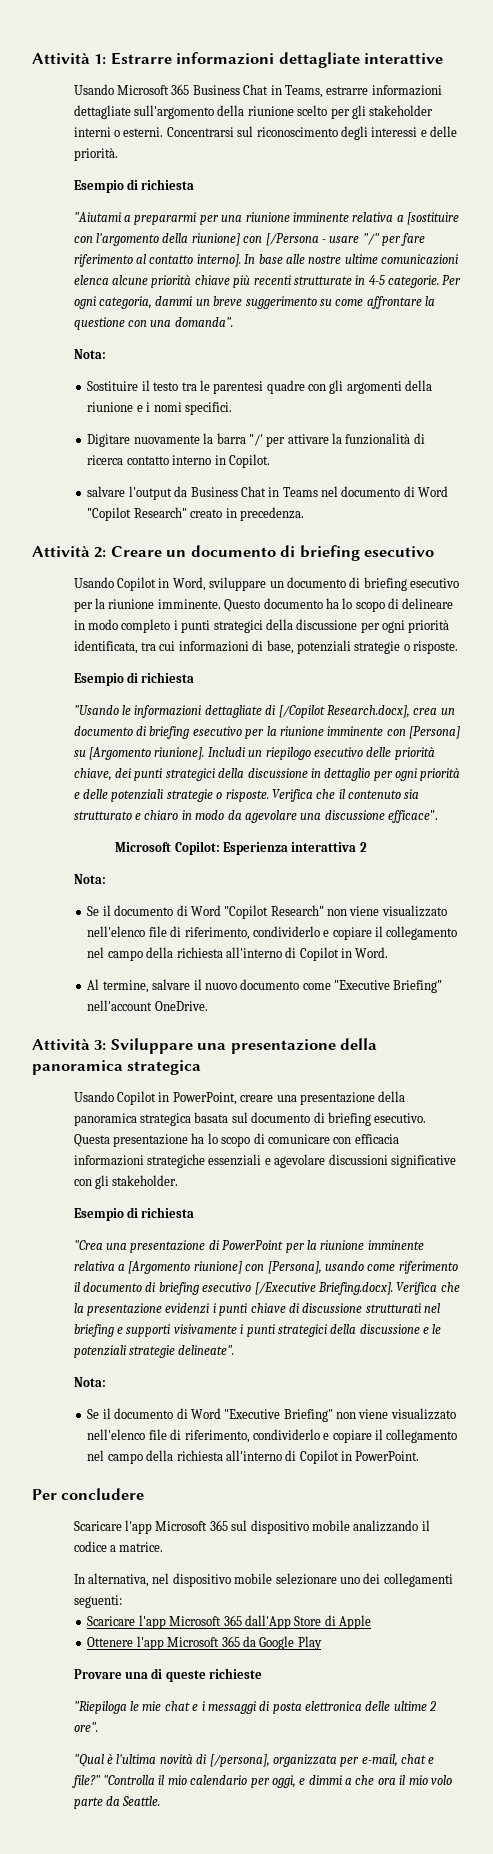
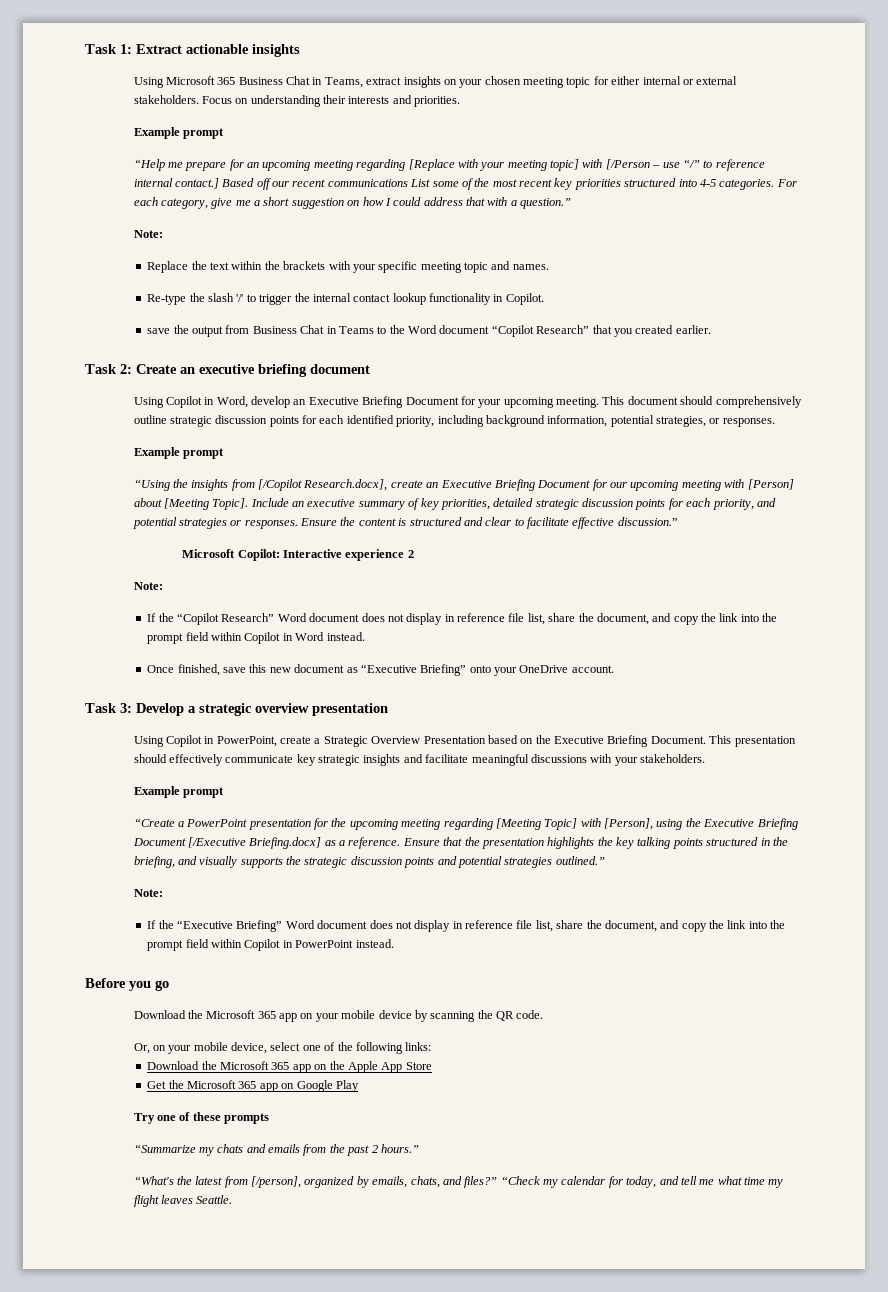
[32,52,444,68] [73,84,114,95] Attività 1: Estrarre informazioni dettagliate interattive // Usando -> [85,44,300,57] [133,77,164,88] Task 1: Extract actionable insights // Using
[326,85,442,96] [73,105,434,119] [73,126,457,140] [73,148,118,161] [73,179,195,193] [73,212,459,225] [73,233,426,246] [73,254,458,267] [73,275,462,288] [73,296,435,309] [73,317,233,330] [73,349,106,359] [87,380,433,394] [87,402,232,415] [87,433,425,447] [87,454,270,468] [87,486,449,500] [87,507,304,521] [32,545,435,561] [73,577,459,591] [73,598,454,612] [73,619,450,633] [73,640,458,654] [73,672,195,686] [73,705,455,718] [73,726,460,739] [73,747,435,760] [73,768,461,781] [73,789,420,802] [73,810,438,823] estrarre informazioni dettagliate sull'argomento della riunione scelto per gli stakeholder interni o esterni. Concentrarsi sul riconoscimento degli interessi e delle priorità. // Esempio di richiesta // "Aiutami a prepararmi per una riunione imminente relativa a [sostituire con l'argomento della riunione] con [/Persona - usare "/" per fare riferimento al contatto interno]. In base alle nostre ultime comunicazioni elenca alcune priorità chiave più recenti strutturate in 4-5 categorie. Per ogni categoria, dammi un breve suggerimento su come affrontare la questione con una domanda". // Nota: // Sostituire il testo tra le parentesi quadre con gli argomenti della riunione e i nomi specifici. // Digitare nuovamente la barra "/' per attivare la funzionalità di ricerca contatto interno in Copilot. // salvare l'output da Business Chat in Teams nel documento di Word "Copilot Research" creato in precedenza. // Attività 2: Creare un documento di briefing esecutivo // Usando Copilot in Word, sviluppare un documento di briefing esecutivo per la riunione imminente. Questo documento ha lo scopo di delineare in modo completo i punti strategici della discussione per ogni priorità identificata, tra cui informazioni di base, potenziali strategie o risposte. // Esempio di richiesta // "Usando le informazioni dettagliate di [/Copilot Research.docx], crea un documento di briefing esecutivo per la riunione imminente con [Persona] su [Argomento riunione]. Includi un riepilogo esecutivo delle priorità chiave, dei punti strategici della discussione in dettaglio per ogni priorità e delle potenziali strategie o risposte. Verifica che il contenuto sia strutturato e chiaro in modo da agevolare una discussione efficace". -> [366,76,738,88] [133,95,461,107] [133,127,224,139] [133,159,765,171] [133,178,797,190] [133,197,572,209] [133,230,163,238] [147,261,549,273] [147,293,544,305] [147,325,711,337] [85,364,370,377] [133,396,802,408] [133,415,775,427] [133,447,224,459] [133,479,794,491] [133,498,776,510] [132,517,678,529] extract insights on your chosen meeting topic for either internal or external stakeholders. Focus on understanding their interests and priorities. // Example prompt // “Help me prepare for an upcoming meeting regarding [Replace with your meeting topic] with [/Person – use “/” to reference internal contact.] Based off our recent communications List some of the most recent key priorities structured into 4-5 categories. For each category, give me a short suggestion on how I could address that with a question.” // Note: // Replace the text within the brackets with your specific meeting topic and names. // Re-type the slash '/' to trigger the internal contact lookup functionality in Copilot. // save the output from Business Chat in Teams to the Word document “Copilot Research” that you created earlier. // Task 2: Create an executive briefing document // Using Copilot in Word, develop an Executive Briefing Document for your upcoming meeting. This document should comprehensively outline strategic discussion points for each identified priority, including background information, potential strategies, or responses. // Example prompt // “Using the insights from [/Copilot Research.docx], create an Executive Briefing Document for our upcoming meeting with [Person] about [Meeting Topic]. Include an executive summary of key priorities, detailed strategic discussion points for each priority, and potential strategies or responses. Ensure the content is structured and clear to facilitate effective discussion.”
[222,842,357,855] Esperienza interattiva -> [282,549,405,561] Interactive experience
[73,874,106,884] [87,905,447,919] [87,926,458,940] [87,947,389,961] [87,979,443,993] [87,1000,208,1011] [32,1038,378,1054] [32,1060,202,1075] [73,1091,406,1105] [73,1112,427,1126] [73,1133,399,1147] [73,1154,456,1168] [73,1175,179,1189] [73,1207,195,1221] [73,1240,424,1253] [73,1261,458,1274] [73,1282,460,1295] [73,1303,440,1316] [73,1324,442,1337] [73,1345,235,1358] [73,1377,106,1387] [87,1408,456,1422] [87,1429,458,1443] [87,1450,420,1464] [32,1488,145,1500] [73,1520,430,1534] [73,1541,164,1552] [73,1573,453,1587] [73,1595,122,1608] [87,1615,371,1629] [87,1636,322,1650] [73,1668,263,1682] [73,1701,437,1714] [73,1722,98,1732] [73,1754,435,1767] [71,1775,452,1788] [73,1796,120,1809] Nota: // Se il documento di Word "Copilot Research" non viene visualizzato nell'elenco file di riferimento, condividerlo e copiare il collegamento nel campo della richiesta all'interno di Copilot in Word. // Al termine, salvare il nuovo documento come "Executive Briefing" nell'account OneDrive. // Attività 3: Sviluppare una presentazione della panoramica strategica // Usando Copilot in PowerPoint, creare una presentazione della panoramica strategica basata sul documento di briefing esecutivo. Questa presentazione ha lo scopo di comunicare con efficacia informazioni strategiche essenziali e agevolare discussioni significative con gli stakeholder. // Esempio di richiesta // "Crea una presentazione di PowerPoint per la riunione imminente relativa a [Argomento riunione] con [Persona], usando come riferimento il documento di briefing esecutivo [/Executive Briefing.docx]. Verifica che la presentazione evidenzi i punti chiave di discussione strutturati nel briefing e supporti visivamente i punti strategici della discussione e le potenziali strategie delineate". // Nota: // Se il documento di Word "Executive Briefing" non viene visualizzato nell'elenco file di riferimento, condividerlo e copiare il collegamento nel campo della richiesta all'interno di Copilot in PowerPoint. // Per concludere // Scaricare l'app Microsoft 365 sul dispositivo mobile analizzando il codice a matrice. // In alternativa, nel dispositivo mobile selezionare uno dei collegamenti seguenti: // Scaricare l'app Microsoft 365 dall'App Store di Apple // Ottenere l'app Microsoft 365 da Google Play // Provare una di queste richieste // "Riepiloga le mie chat e i messaggi di posta elettronica delle ultime 2 ore". // "Qual è l'ultima novità di [/persona], organizzata per e-mail, chat e file?" "Controlla il mio calendario per oggi, e dimmi a che ora il mio volo parte da -> [133,582,163,590] [147,613,778,625] [147,632,365,644] [147,664,614,676] [85,703,388,716] [133,735,796,747] [133,754,706,766] [133,786,224,798] [133,818,798,830] [132,837,788,849] [133,856,605,868] [133,889,163,897] [147,920,786,932] [147,939,394,951] [85,978,169,991] [133,1010,544,1022] [133,1042,432,1054] [147,1061,432,1073] [147,1080,359,1092] [133,1112,270,1124] [133,1144,419,1156] [133,1176,784,1188] [133,1195,193,1207] Note: // If the “Copilot Research” Word document does not display in reference file list, share the document, and copy the link into the prompt field within Copilot in Word instead. // Once finished, save this new document as “Executive Briefing” onto your OneDrive account. // Task 3: Develop a strategic overview presentation // Using Copilot in PowerPoint, create a Strategic Overview Presentation based on the Executive Briefing Document. This presentation should effectively communicate key strategic insights and facilitate meaningful discussions with your stakeholders. // Example prompt // “Create a PowerPoint presentation for the upcoming meeting regarding [Meeting Topic] with [Person], using the Executive Briefing Document [/Executive Briefing.docx] as a reference. Ensure that the presentation highlights the key talking points structured in the briefing, and visually supports the strategic discussion points and potential strategies outlined.” // Note: // If the “Executive Briefing” Word document does not display in reference file list, share the document, and copy the link into the prompt field within Copilot in PowerPoint instead. // Before you go // Download the Microsoft 365 app on your mobile device by scanning the QR code. // Or, on your mobile device, select one of the following links: // Download the Microsoft 365 app on the Apple App Store // Get the Microsoft 365 app on Google Play // Try one of these prompts // “Summarize my chats and emails from the past 2 hours.” // “What's the latest from [/person], organized by emails, chats, and files?” “Check my calendar for today, and tell me what time my flight leaves

